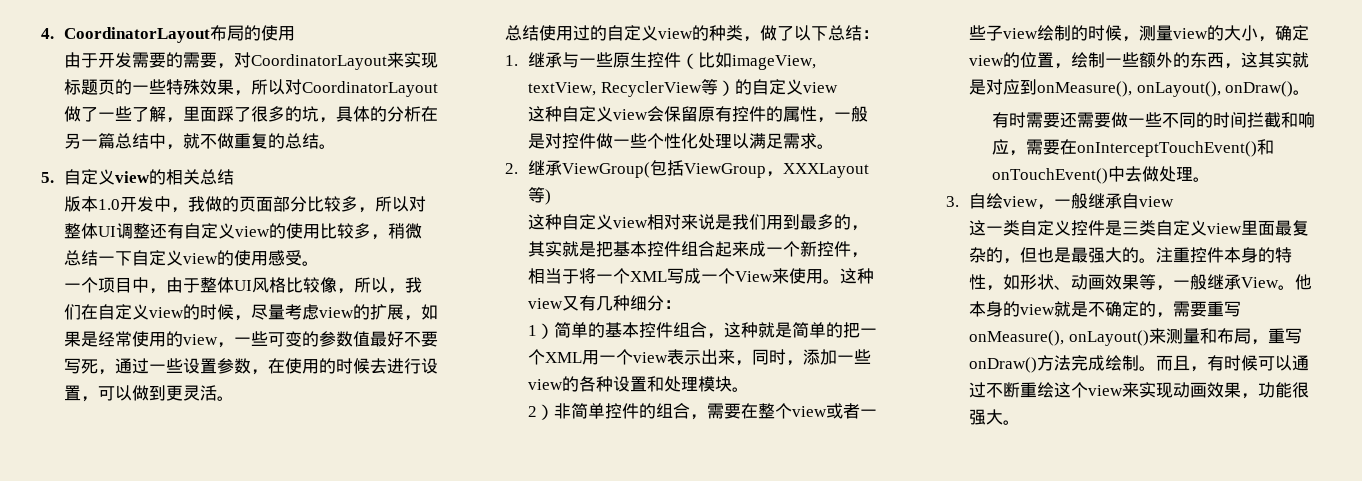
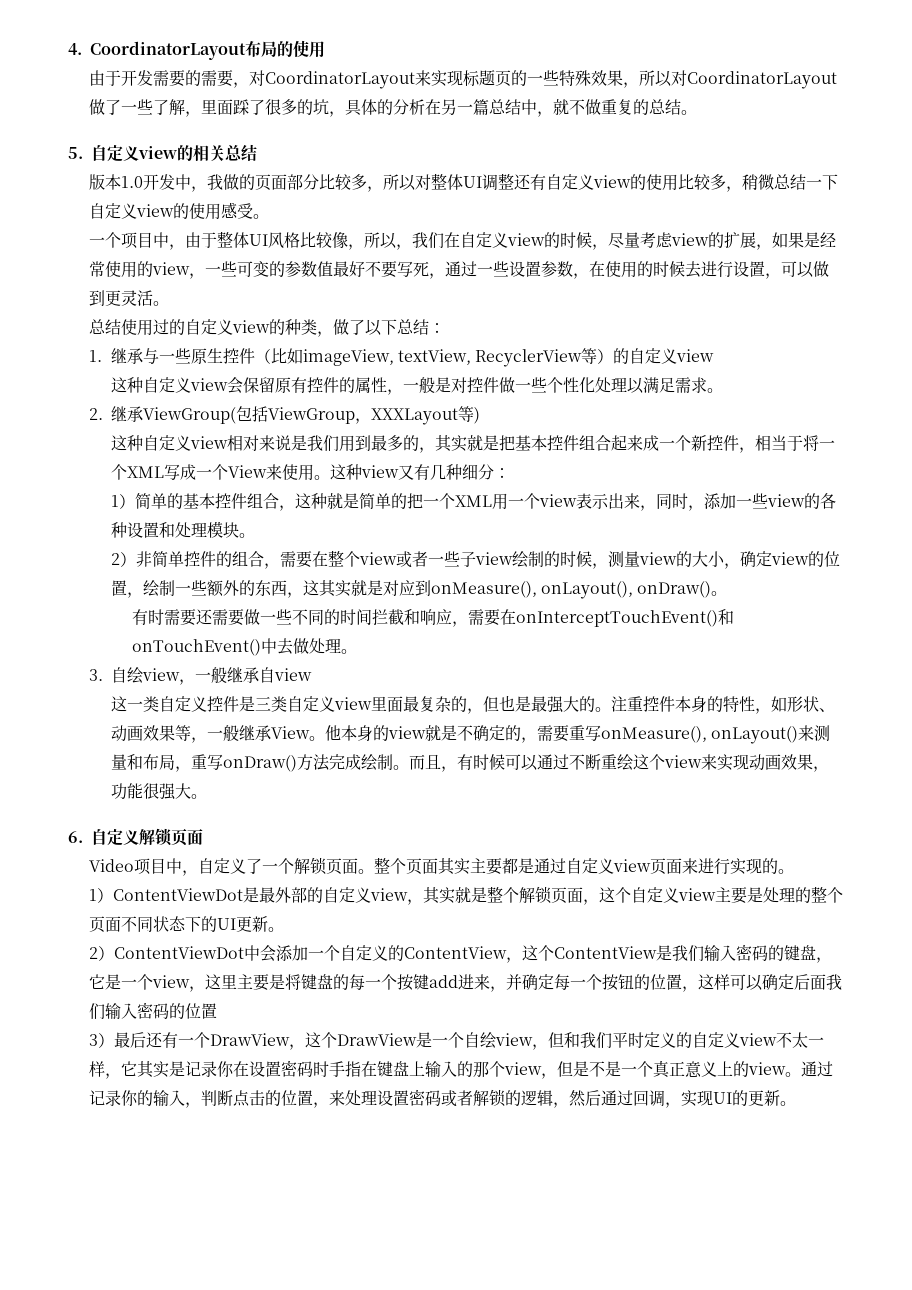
(1021, 422) none -> [68,828,203,846] [89,857,795,876] [89,886,844,905] [89,916,285,933] [89,944,833,963] [89,974,843,992] [89,1002,218,1020] [89,1032,825,1050] [89,1060,834,1079] [89,1089,797,1108] // 6.自定义解锁页面 // Video项目中，自定义了一个解锁页面。整个页面其实主要都是通过自定义view页面来进行实现的。 // 1）ContentViewDot是最外部的自定义view，其实就是整个解锁页面，这个自定义view主要是处理的整个页面不同状态下的UI更新。 // 2）ContentViewDot中会添加一个自定义的ContentView，这个ContentView是我们输入密码的键盘，它是一个view，这里主要是将键盘的每一个按键add进来，并确定每一个按钮的位置，这样可以确定后面我们输入密码的位置 // 3）最后还有一个DrawView，这个DrawView是一个自绘view，但和我们平时定义的自定义view不太一样，它其实是记录你在设置密码时手指在键盘上输入的那个view，但是不是一个真正意义上的view。通过记录你的输入，判断点击的位置，来处理设置密码或者解锁的逻辑，然后通过回调，实现UI的更新。

